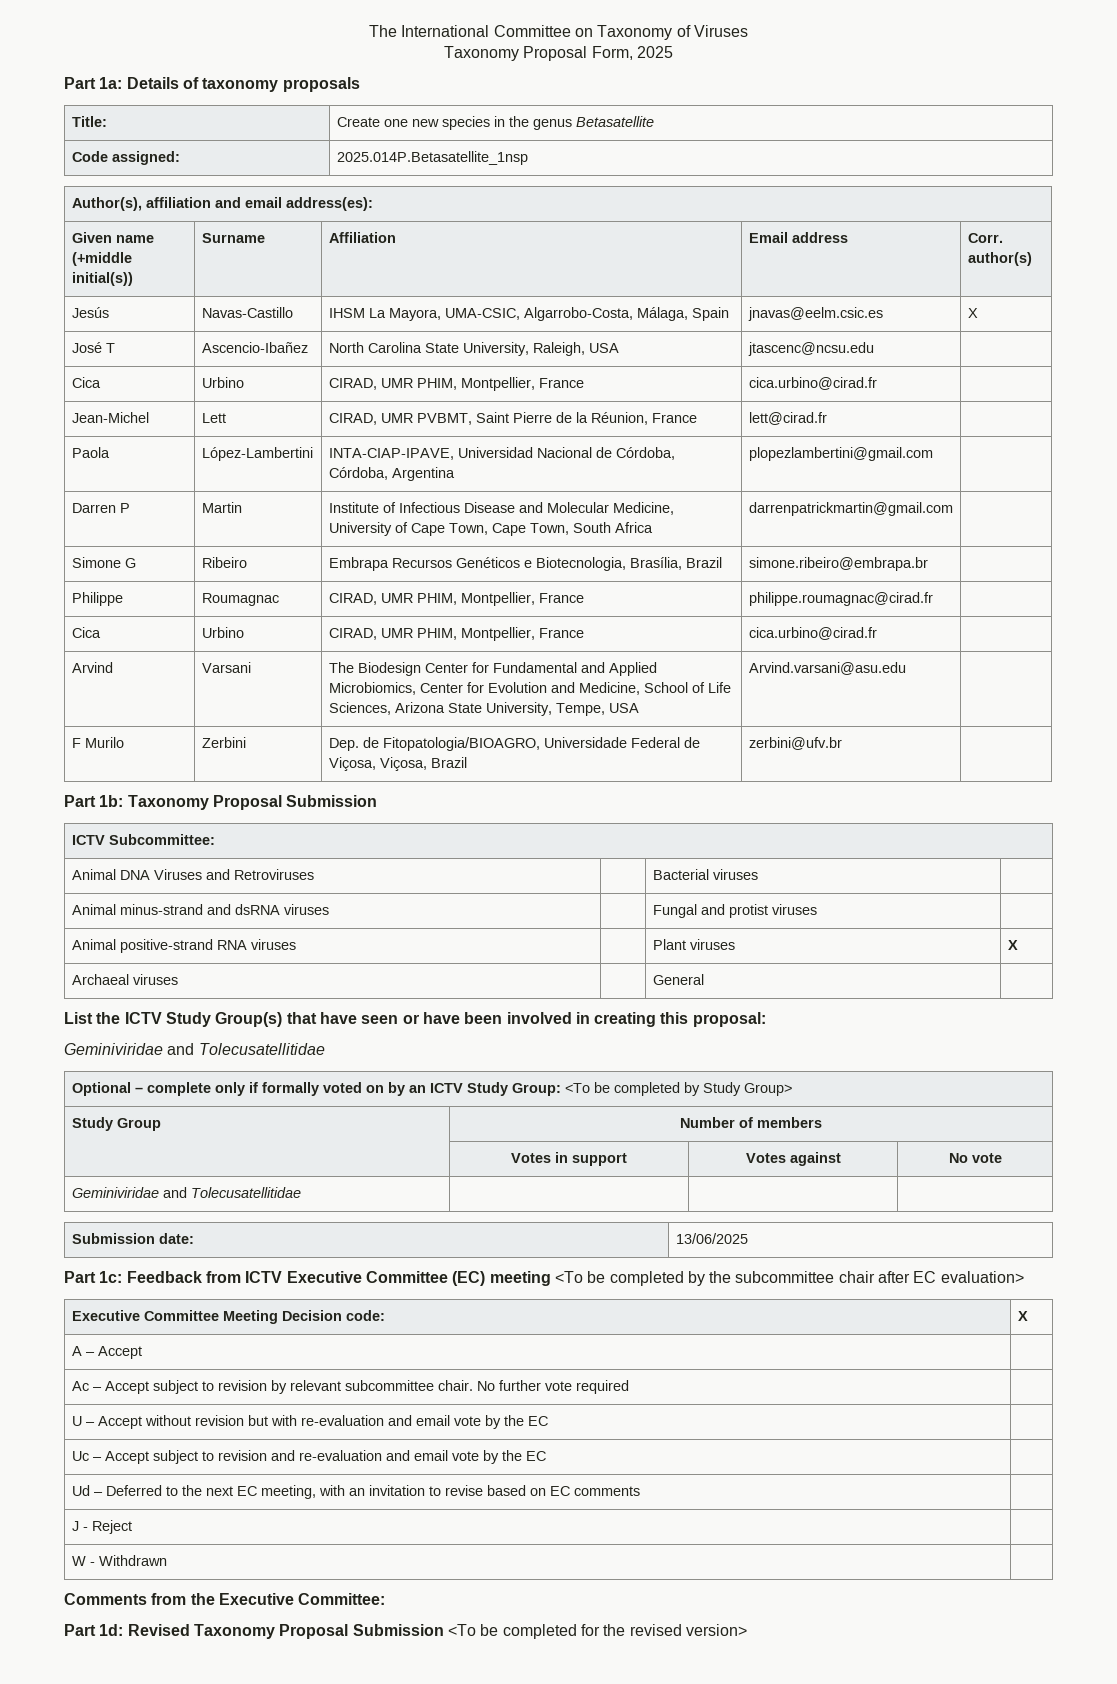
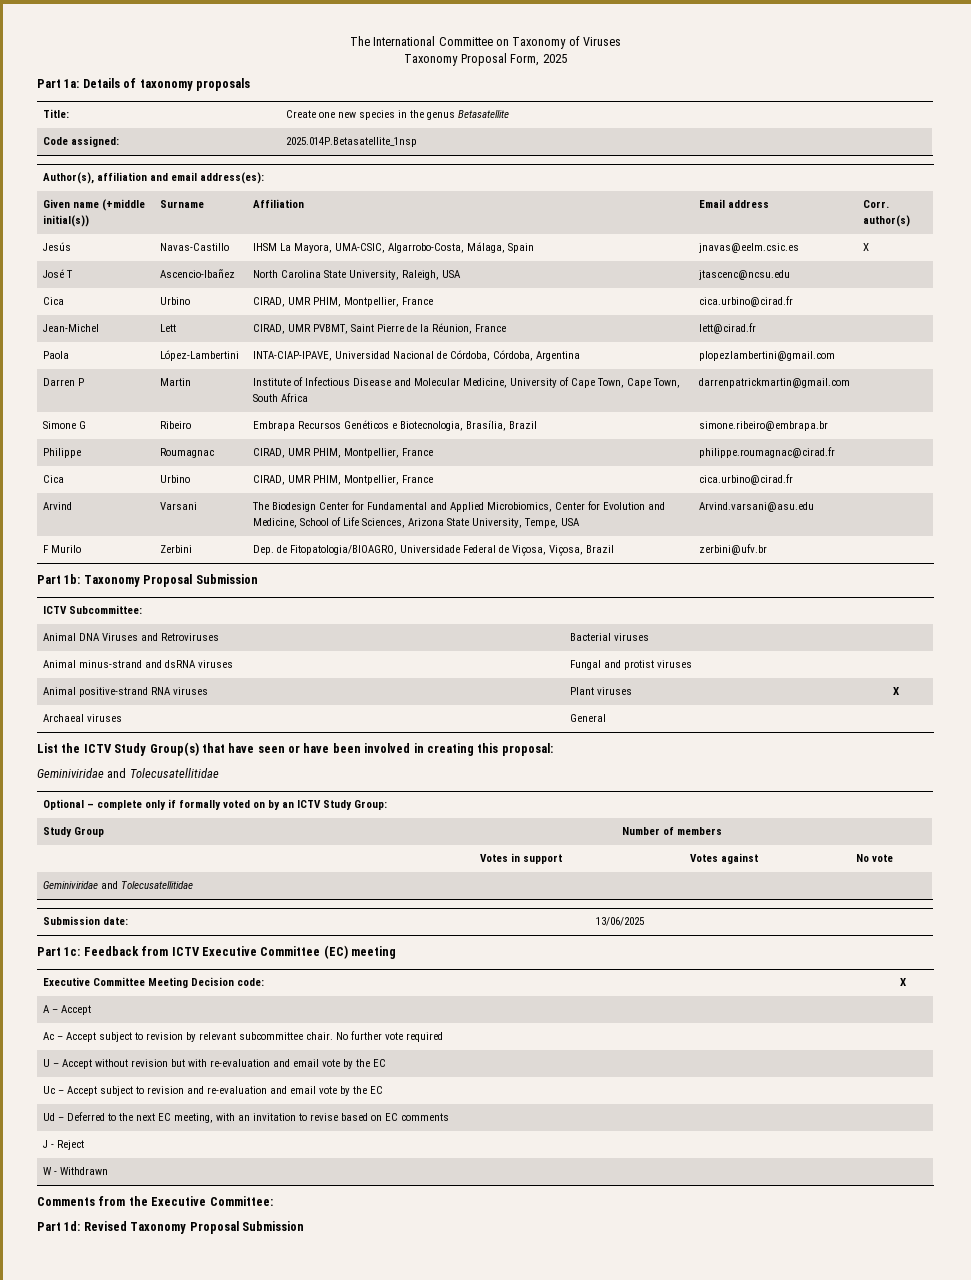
[564,1082,792,1096] <To be completed by Study Group> -> (388, 805) none
[554,1271,1024,1286] <To be completed by the subcommittee chair after EC evaluation> -> (396, 952) none
[447,1624,747,1639] <To be completed for the revised version> -> (304, 1226) none

